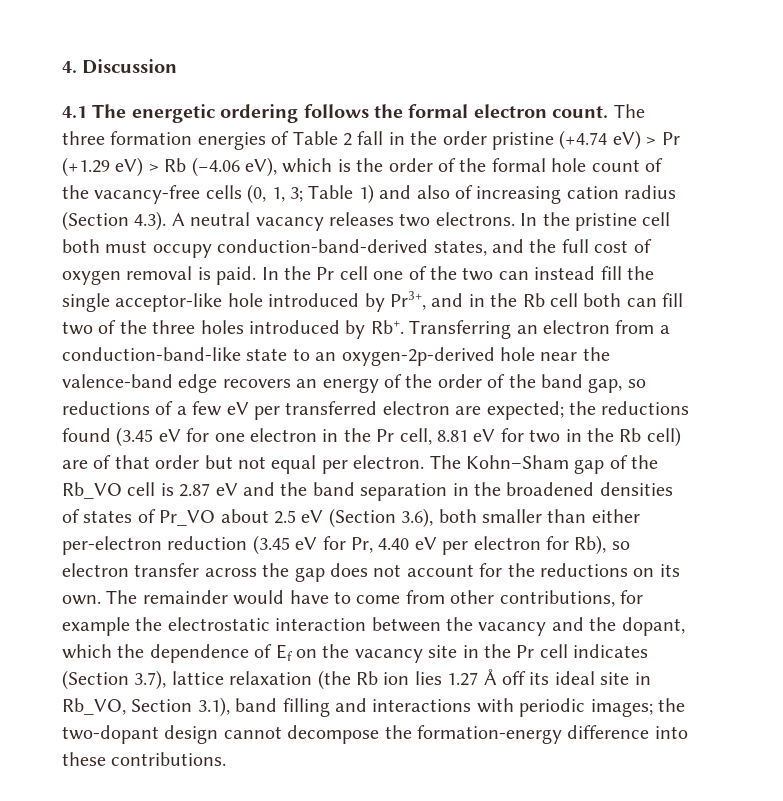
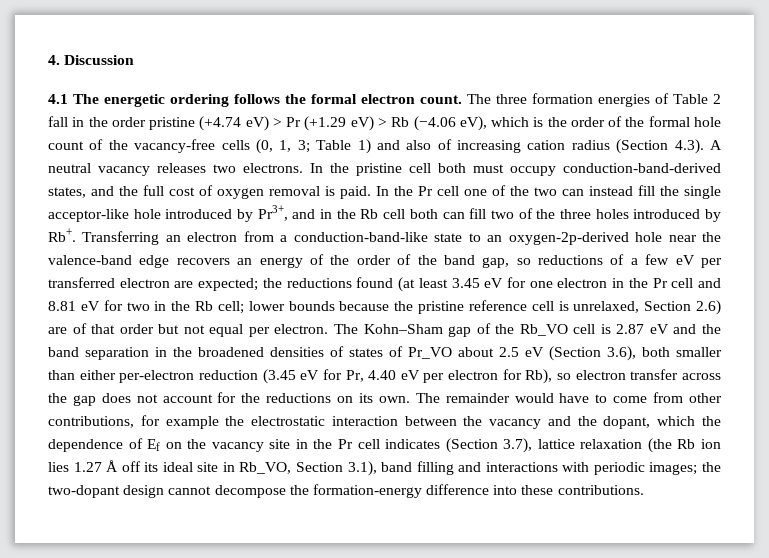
[116,427,154,447] (3.45 -> [398,277,480,292] (at least 3.45
[399,428,432,445] cell, -> [671,278,721,288] cell and
[646,427,681,447] cell) -> [217,300,721,315] cell; lower bounds because the pristine reference cell is unrelaxed, Section 2.6)

